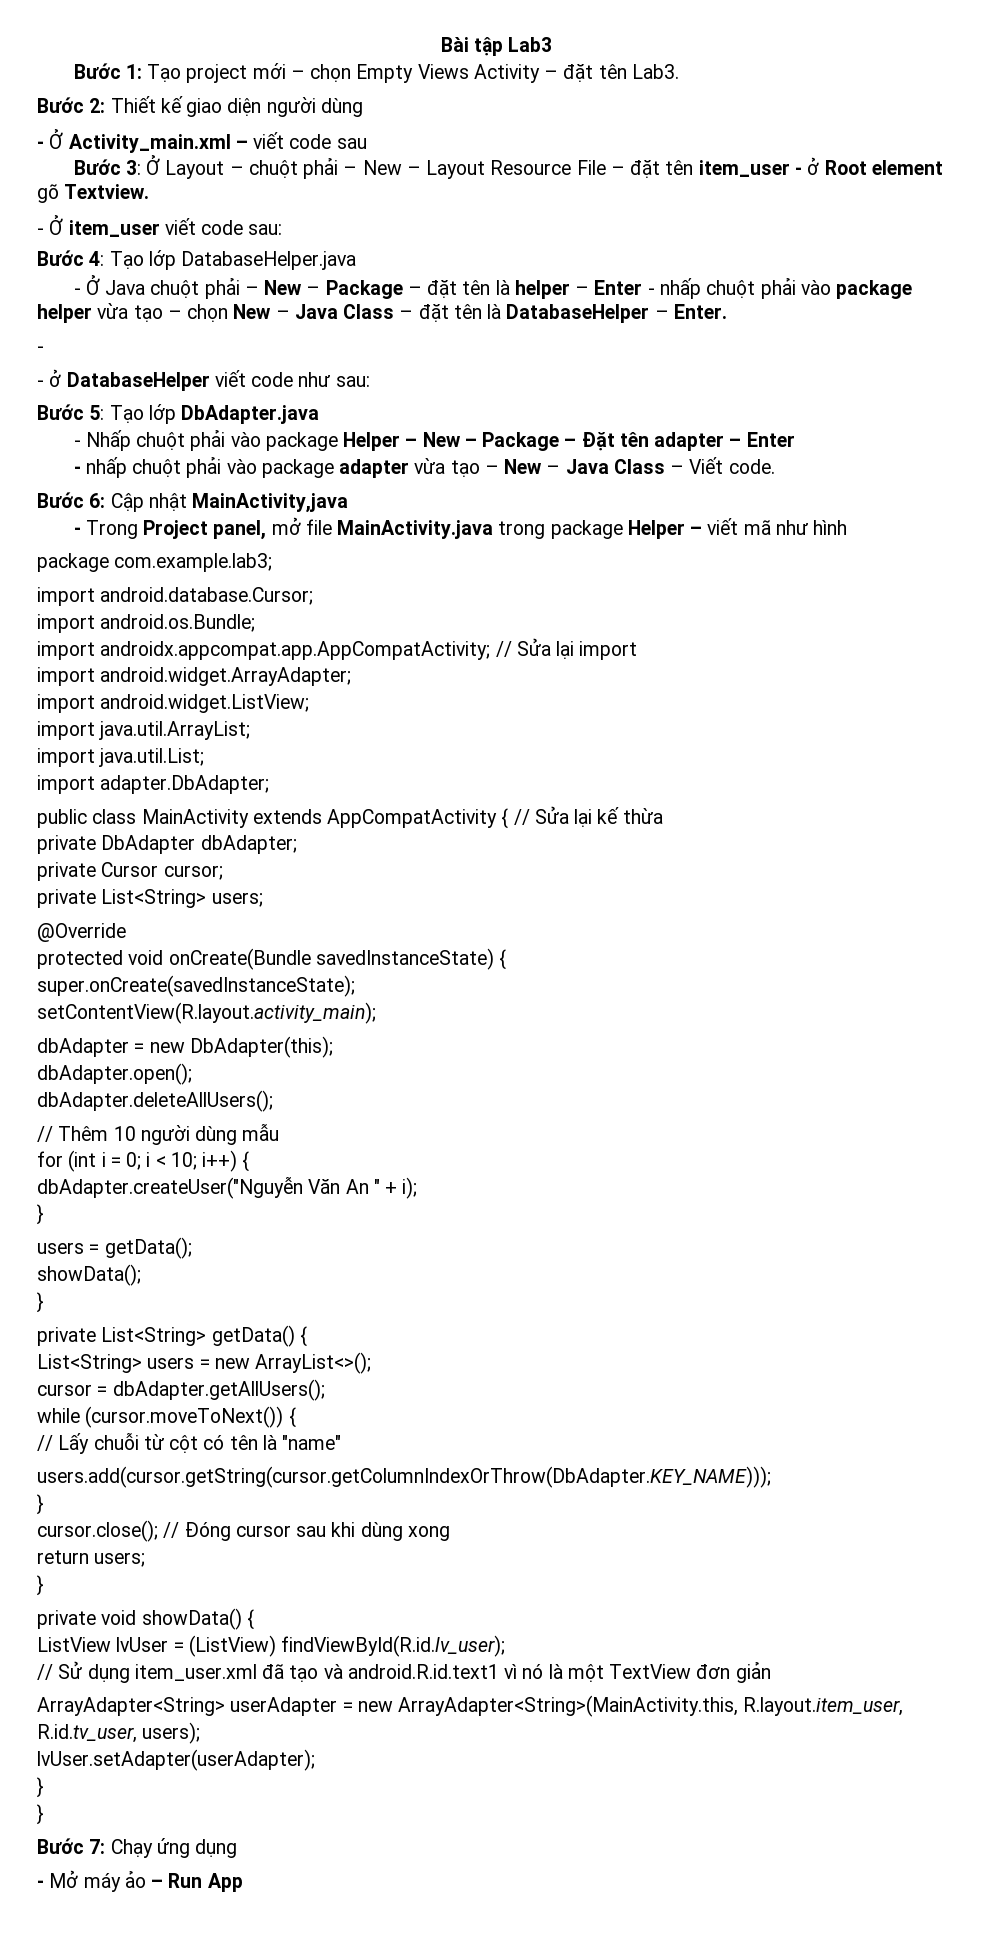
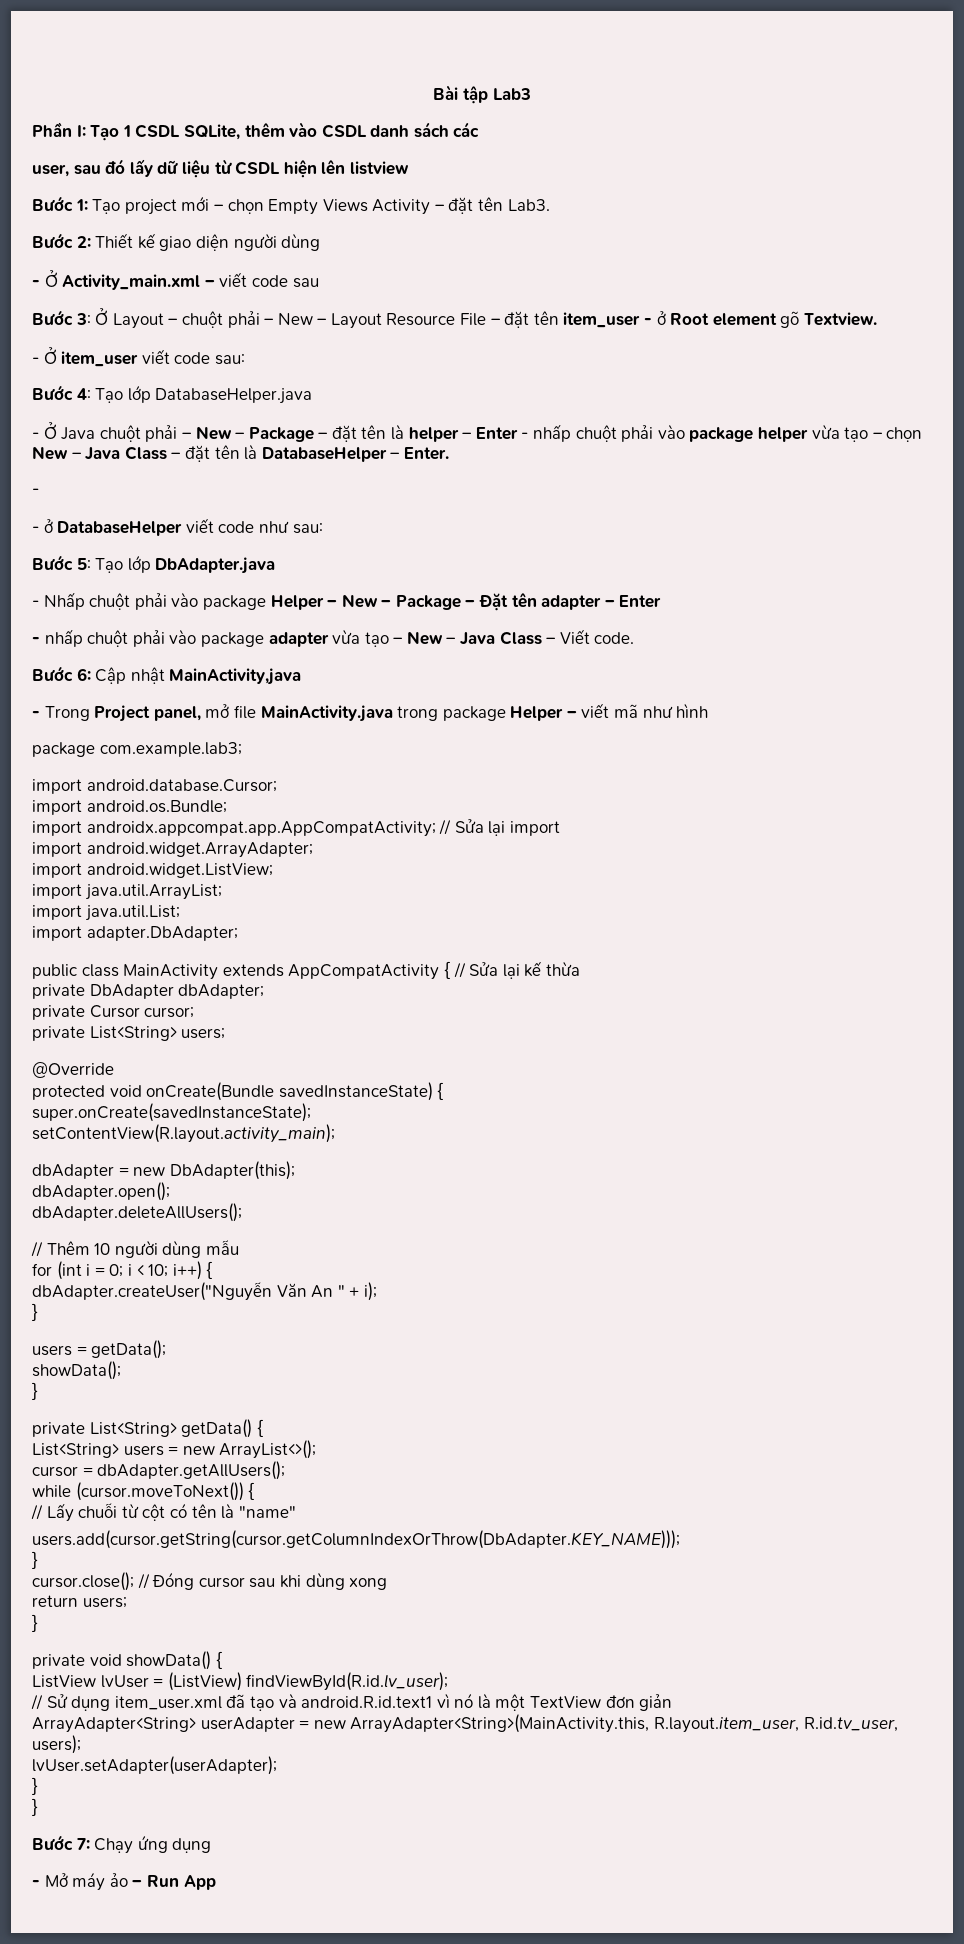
(553, 44) none -> [32,122,480,141] [32,159,409,178] // Phần I: Tạo 1 CSDL SQLite, thêm vào CSDL danh sách các // user, sau đó lấy dữ liệu từ CSDL hiện lên listview

